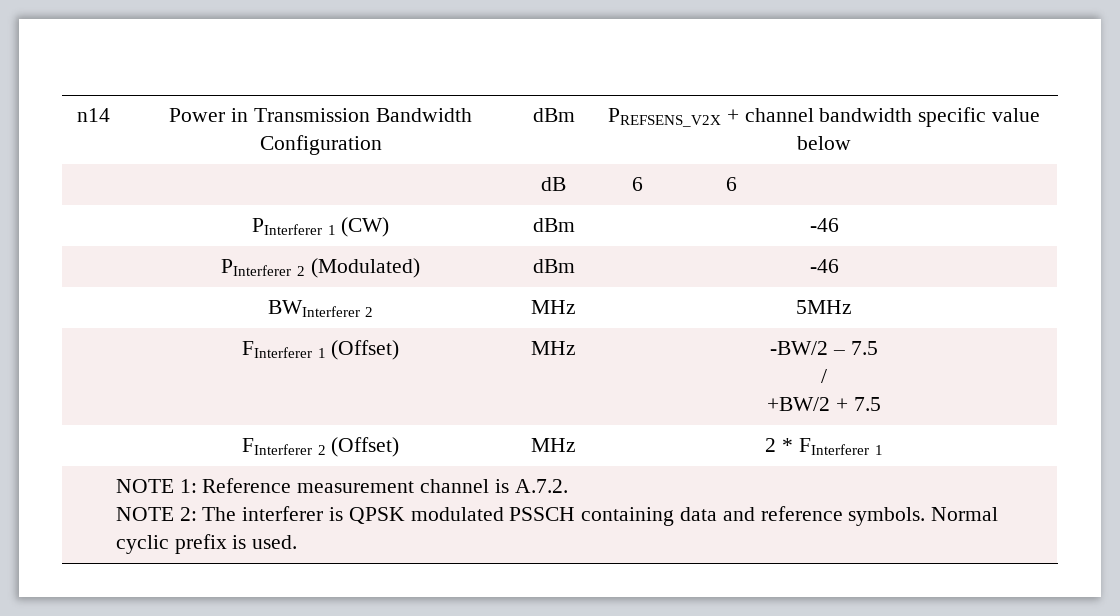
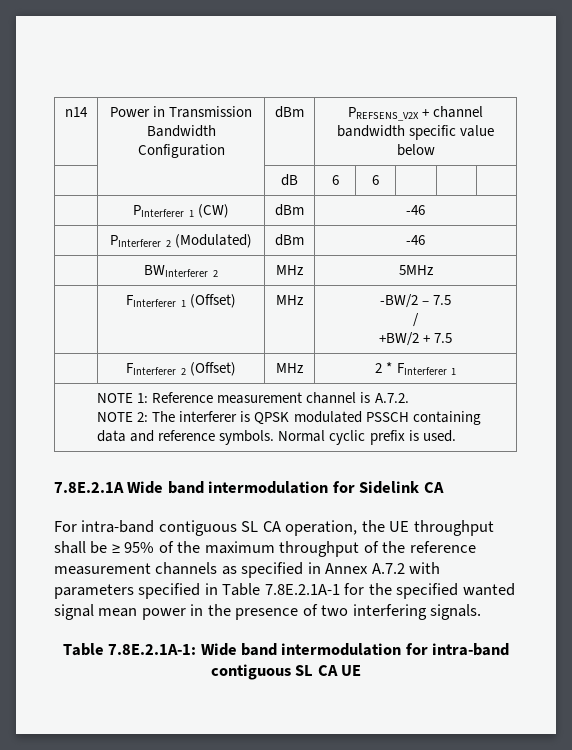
(298, 542) none -> [54,481,444,494] [54,520,494,536] [54,541,476,557] [54,562,441,578] [54,583,515,599] [54,604,482,620] [62,643,510,656] [210,664,362,680] // 7.8E.2.1A Wide band intermodulation for Sidelink CA // For intra-band contiguous SL CA operation, the UE throughput shall be ≥ 95% of the maximum throughput of the reference measurement channels as specified in Annex A.7.2 with parameters specified in Table 7.8E.2.1A-1 for the specified wanted signal mean power in the presence of two interfering signals. // Table 7.8E.2.1A-1: Wide band intermodulation for intra-band contiguous SL CA UE

